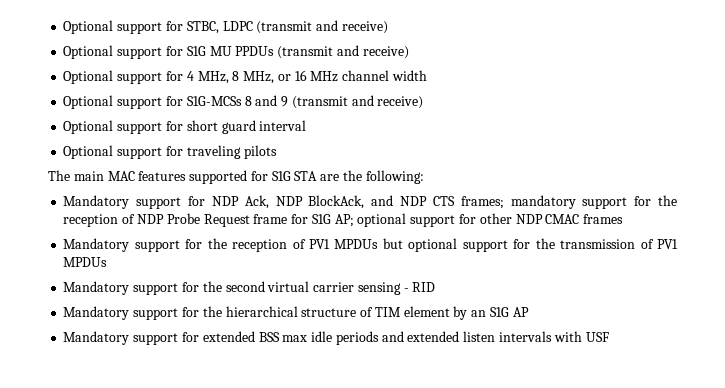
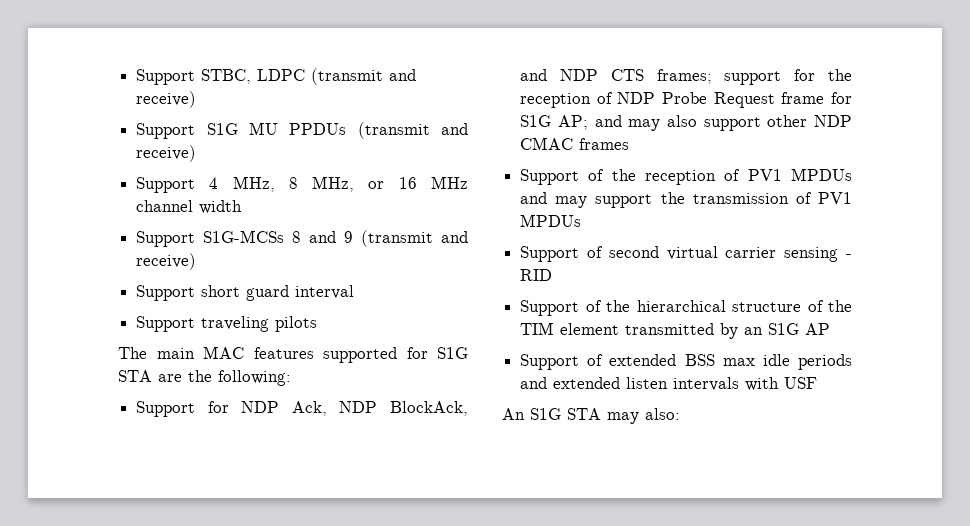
[63,20,183,34] Optional support for -> [136,69,196,85] Support
[63,45,183,59] Optional support for -> [136,123,196,139] Support
[63,70,183,84] Optional support for -> [136,177,196,193] Support
[63,95,183,109] Optional support for -> [136,231,196,247] Support
[63,120,183,134] Optional support for -> [136,285,196,301] Support
[63,145,183,159] Optional support for -> [136,316,196,332] Support
[63,195,182,209] Mandatory support -> [136,401,196,417] Support
[510,195,576,209] mandatory -> (712, 76) none
[357,213,476,227] optional support for -> [594,115,761,131] and may also support
[63,238,203,252] Mandatory support for -> [520,169,605,185] Support of
[382,238,531,252] but optional support for -> [520,192,653,208] and may support
[63,281,222,295] Mandatory support for the -> [520,246,603,262] Support of
[63,306,199,320] Mandatory support for -> [520,300,602,316] Support of
(374, 312) none -> [828,300,852,312] the
(450, 311) none -> [625,323,715,335] transmitted
[63,331,199,345] Mandatory support for -> [520,354,604,370] Support of
(609, 337) none -> [502,408,680,424] // An S1G STA may also:

